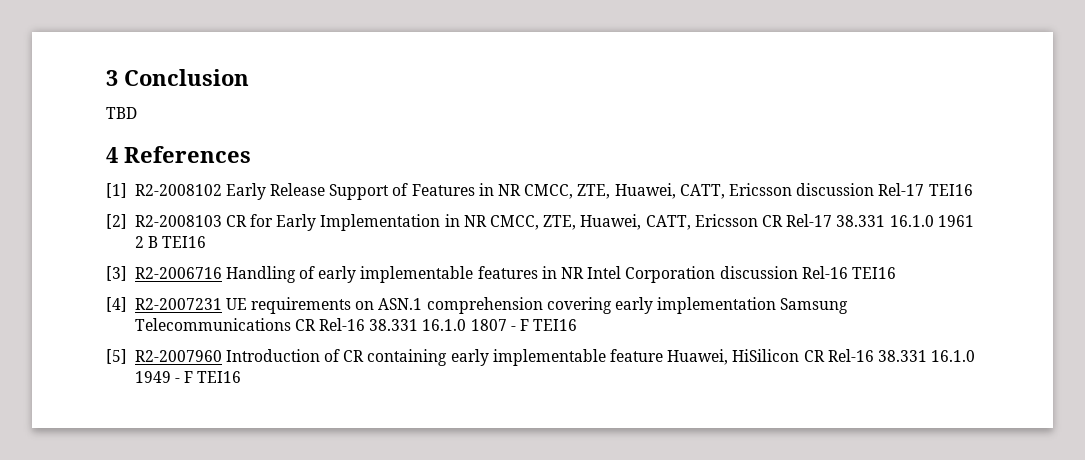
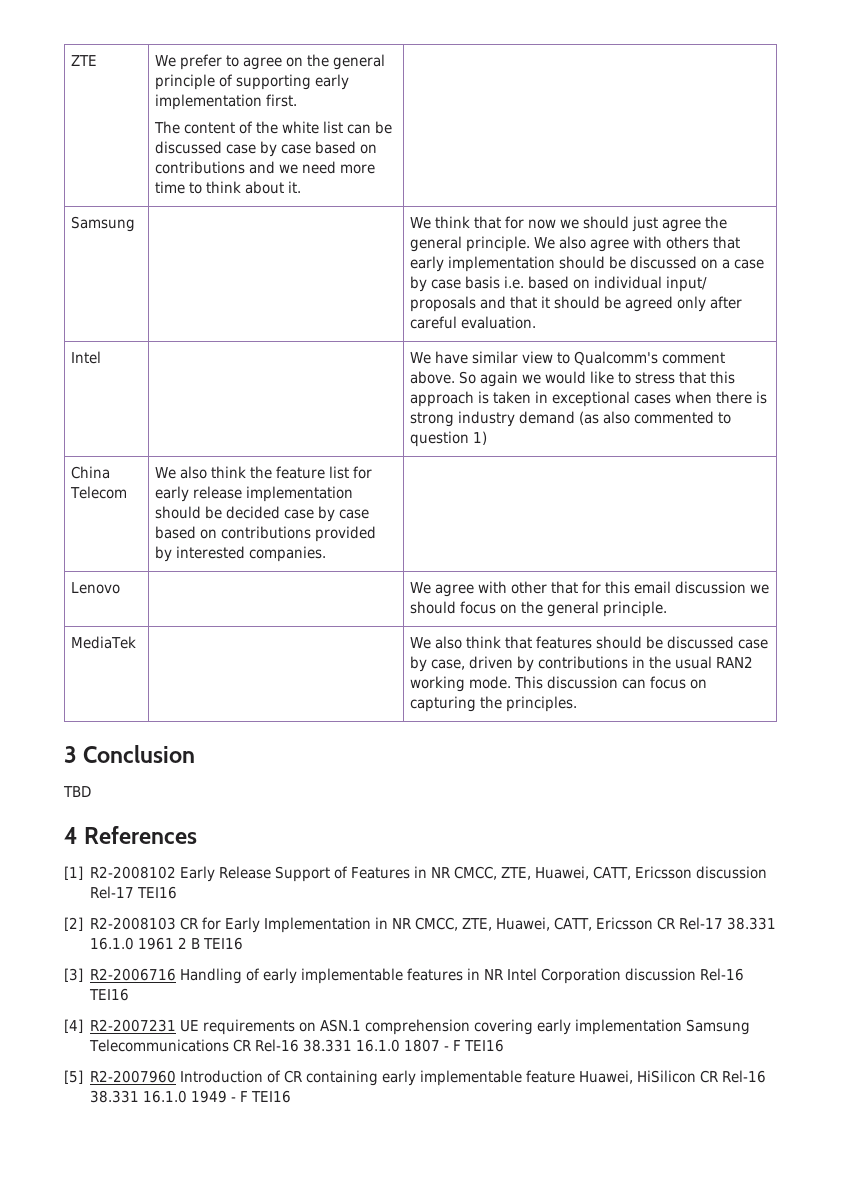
(106, 78) none -> [71,55,98,66] [155,54,386,70] [155,74,350,90] [155,94,298,110] [154,121,393,134] [155,141,378,157] [155,161,376,174] [155,181,302,194] [71,216,136,232] [410,216,728,232] [410,236,741,252] [410,256,765,272] [410,276,708,292] [410,296,743,312] [410,316,537,329] [71,351,102,364] [410,351,726,365] [410,371,736,387] [410,391,768,407] [410,411,732,427] [410,431,488,447] [71,466,111,479] [70,486,128,499] [155,466,373,479] [155,486,354,502] [155,506,370,522] [155,526,377,542] [155,546,327,562] [71,582,121,594] [410,581,770,597] [410,601,668,617] [71,636,137,649] [410,636,769,649] [410,656,754,672] [410,676,708,692] [410,696,578,712] ZTE | We prefer to agree on the general principle of supporting early implementation first. // The content of the white list can be discussed case by case based on contributions and we need more time to think about it. | // Samsung | | We think that for now we should just agree the general principle. We also agree with others that early implementation should be discussed on a case by case basis i.e. based on individual input/ proposals and that it should be agreed only after careful evaluation. // Intel | | We have similar view to Qualcomm's comment above. So again we would like to stress that this approach is taken in exceptional cases when there is strong industry demand (as also commented to question 1) // China Telecom | We also think the feature list for early release implementation should be decided case by case based on contributions provided by interested companies. | // Lenovo | | We agree with other that for this email discussion we should focus on the general principle. // MediaTek | | We also think that features should be discussed case by case, driven by contributions in the usual RAN2 working mode. This discussion can focus on capturing the principles. //

